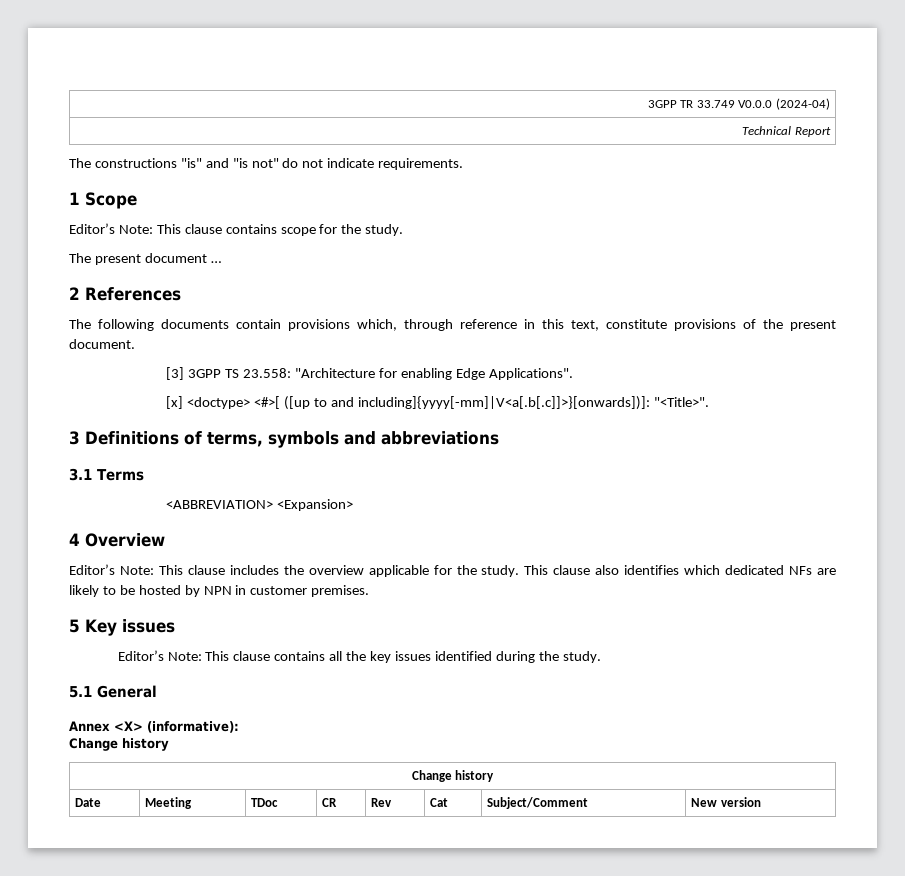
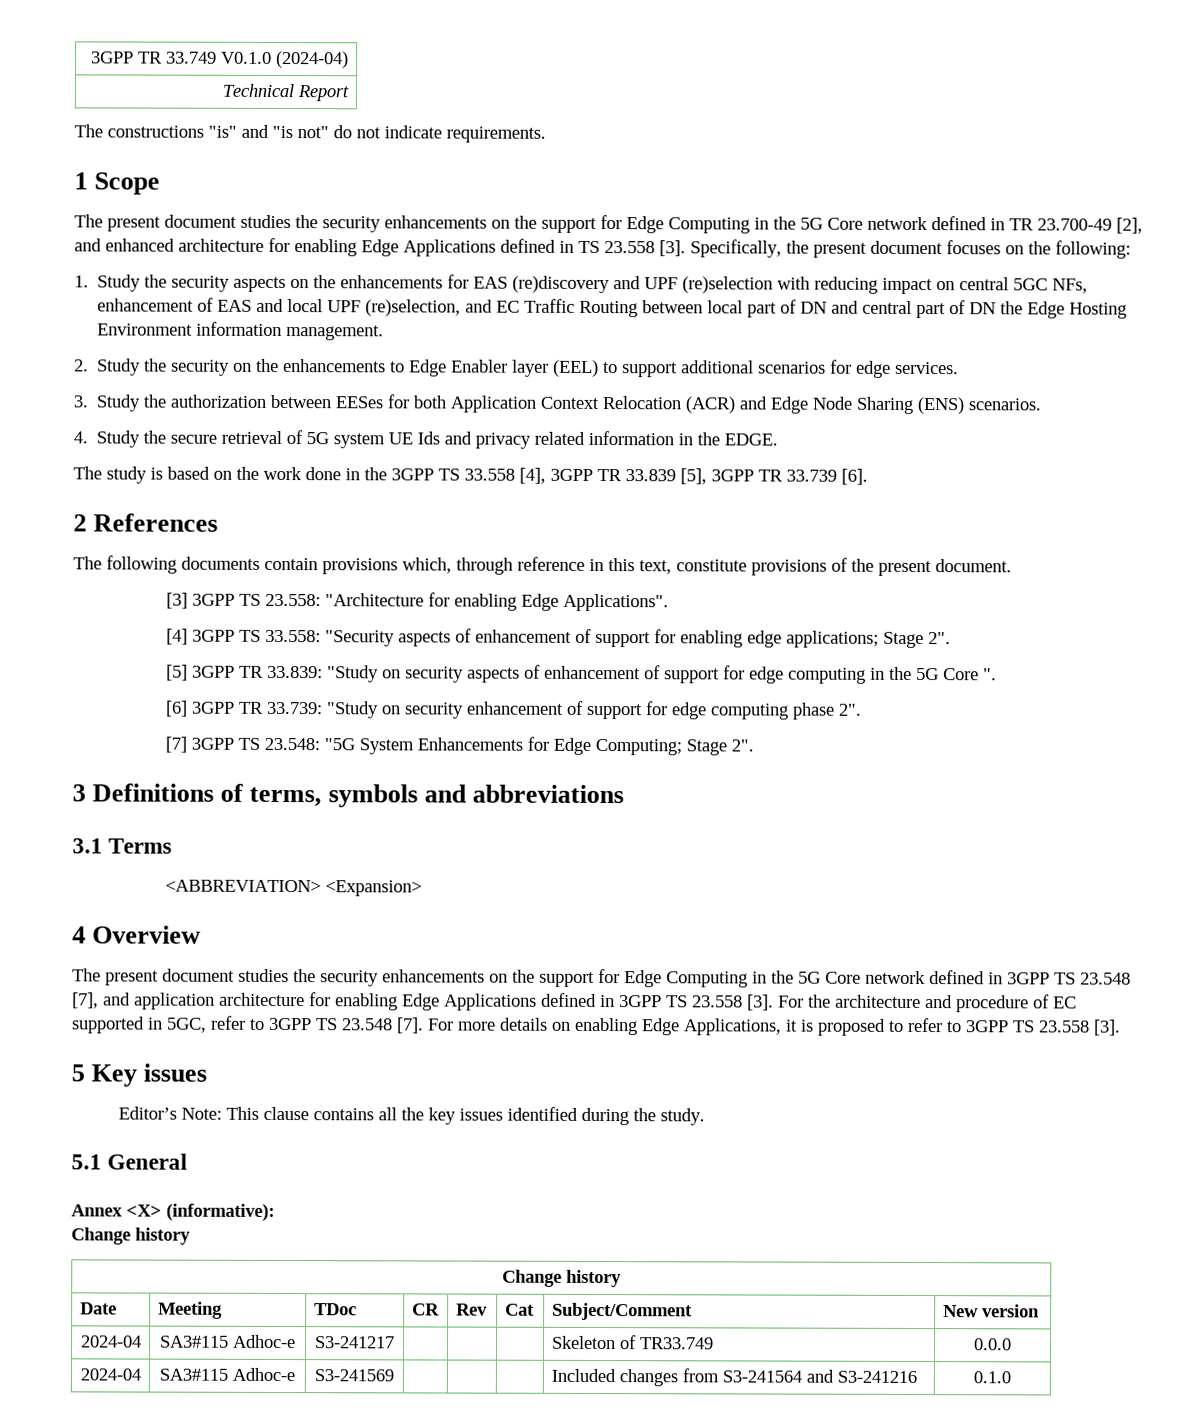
[738,100,773,108] V0.0.0 -> [221,51,273,64] V0.1.0
[69,223,404,236] [69,253,221,265] Editor’s Note: This clause contains scope for the study. // The present document … -> [74,214,1143,234] [74,237,1131,259] [74,274,1089,295] [97,297,1128,319] [97,321,385,341] [74,358,960,378] [73,394,1042,415] [73,430,779,449] [73,466,868,485] The present document studies the security enhancements on the support for Edge Computing in the 5G Core network defined in TR 23.700-49 [2], and enhanced architecture for enabling Edge Applications defined in TS 23.558 [3]. Specifically, the present document focuses on the following: // 1. Study the security aspects on the enhancements for EAS (re)discovery and UPF (re)selection with reducing impact on central 5GC NFs, enhancement of EAS and local UPF (re)selection, and EC Traffic Routing between local part of DN and central part of DN the Edge Hosting Environment information management. // 2. Study the security on the enhancements to Edge Enabler layer (EEL) to support additional scenarios for edge services. // 3. Study the authorization between EESes for both Application Context Relocation (ACR) and Edge Node Sharing (ENS) scenarios. // 4. Study the secure retrieval of 5G system UE Ids and privacy related information in the EDGE. // The study is based on the work done in the 3GPP TS 33.558 [4], 3GPP TR 33.839 [5], 3GPP TR 33.739 [6].
[166,396,709,410] [x] <doctype> <#>[ ([up to and including]{yyyy[-mm]|V<a[.b[.c]]>}[onwards])]: "<Title>". -> [165,628,951,649] [165,664,997,684] [164,700,862,720] [164,736,754,756] [4] 3GPP TS 33.558: "Security aspects of enhancement of support for enabling edge applications; Stage 2". // [5] 3GPP TR 33.839: "Study on security aspects of enhancement of support for edge computing in the 5G Core ". // [6] 3GPP TR 33.739: "Study on security enhancement of support for edge computing phase 2". // [7] 3GPP TS 23.548: "5G System Enhancements for Edge Computing; Stage 2".
[69,564,837,577] [69,585,370,597] Editor’s Note: This clause includes the overview applicable for the study. This clause also identifies which dedicated NFs are likely to be hosted by NPN in customer premises. -> [72,968,1131,988] [72,992,1077,1013] [71,1015,1121,1036] The present document studies the security enhancements on the support for Edge Computing in the 5G Core network defined in 3GPP TS 23.548 [7], and application architecture for enabling Edge Applications defined in 3GPP TS 23.558 [3]. For the architecture and procedure of EC supported in 5GC, refer to 3GPP TS 23.548 [7]. For more details on enabling Edge Applications, it is proposed to refer to 3GPP TS 23.558 [3].
(761, 802) none -> [79,1335,142,1348] [159,1334,296,1349] [314,1336,395,1349] [550,1335,714,1350] [973,1338,1012,1351] [79,1368,141,1381] [159,1367,295,1382] [314,1369,394,1382] [550,1368,917,1387] [973,1371,1011,1384] // 2024-04 | SA3#115 Adhoc-e | S3-241217 | | | | Skeleton of TR33.749 | 0.0.0 // 2024-04 | SA3#115 Adhoc-e | S3-241569 | | | | Included changes from S3-241564 and S3-241216 | 0.1.0

